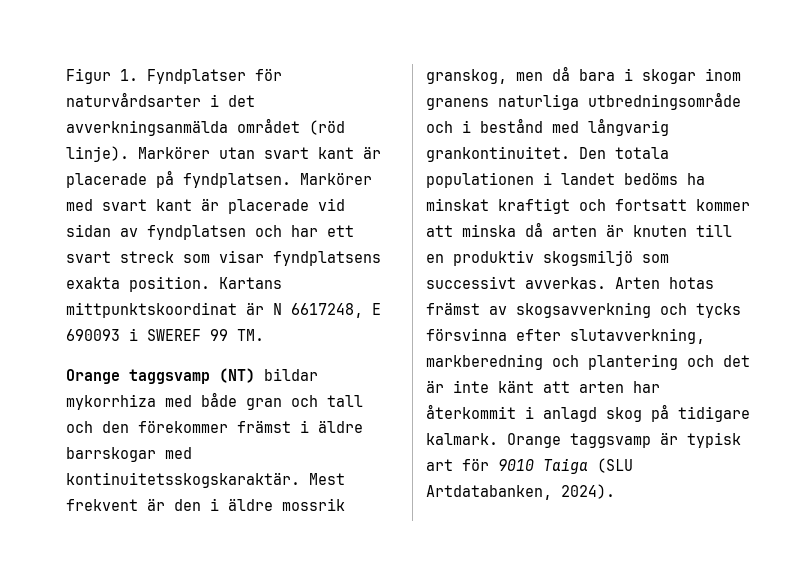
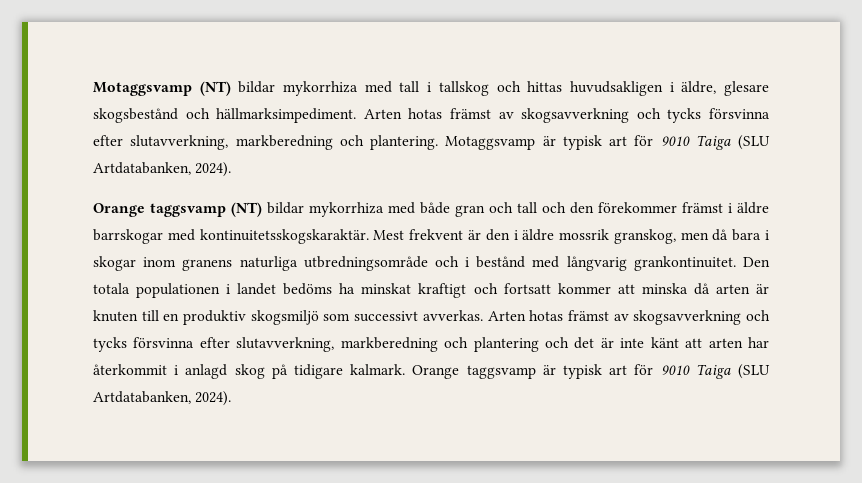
[66,68,282,84] [66,92,255,107] [66,118,345,136] [66,146,381,162] [66,170,372,188] [66,198,345,214] [66,224,354,240] [66,250,381,266] [66,276,282,292] [66,302,381,318] [66,328,264,341] Figur 1. Fyndplatser för naturvårdsarter i det avverkningsanmälda området (röd linje). Markörer utan svart kant är placerade på fyndplatsen. Markörer med svart kant är placerade vid sidan av fyndplatsen och har ett svart streck som visar fyndplatsens exakta position. Kartans mittpunktskoordinat är N 6617248, E 690093 i SWEREF 99 TM. -> [93,81,770,96] [93,108,771,123] [93,135,770,150] [93,162,232,177] Motaggsvamp (NT) bildar mykorrhiza med tall i tallskog och hittas huvudsakligen i äldre, glesare skogsbestånd och hällmarksimpediment. Arten hotas främst av skogsavverkning och tycks försvinna efter slutavverkning, markberedning och plantering. Motaggsvamp är typisk art för 9010 Taiga (SLU Artdatabanken, 2024).

